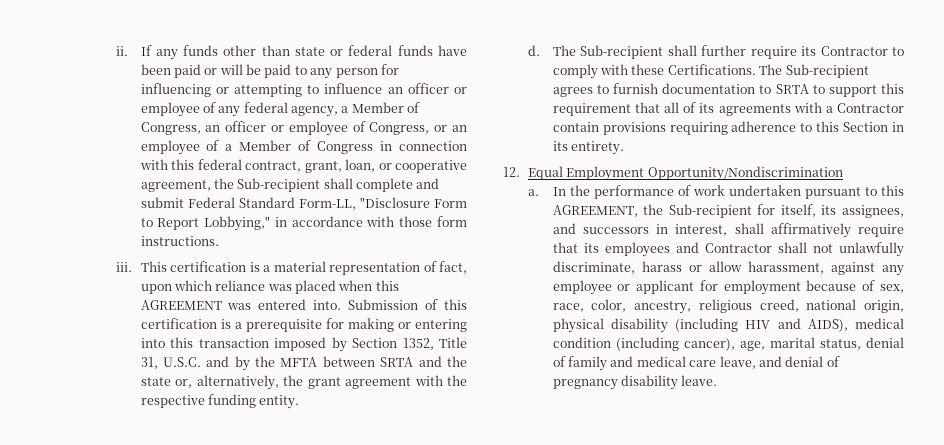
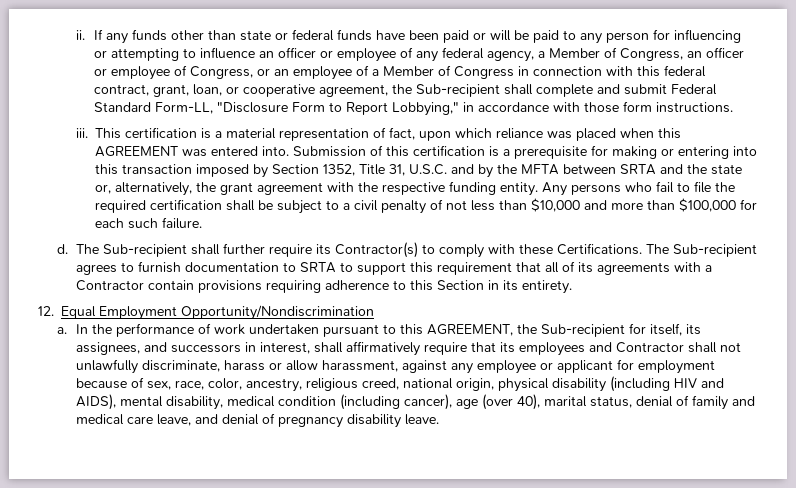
(300, 402) none -> [541,181,735,196] [94,198,757,214] [94,217,202,229] Any persons who fail to file the required certification shall be subject to a civil penalty of not less than $10,000 and more than $100,000 for each such failure.
[820,46,888,56] Contractor -> [334,242,418,258] Contractor(s)
(848, 325) none -> [119,396,223,410] mental disability,
[739,341,765,351] age, -> [455,394,540,410] age (over 40),

